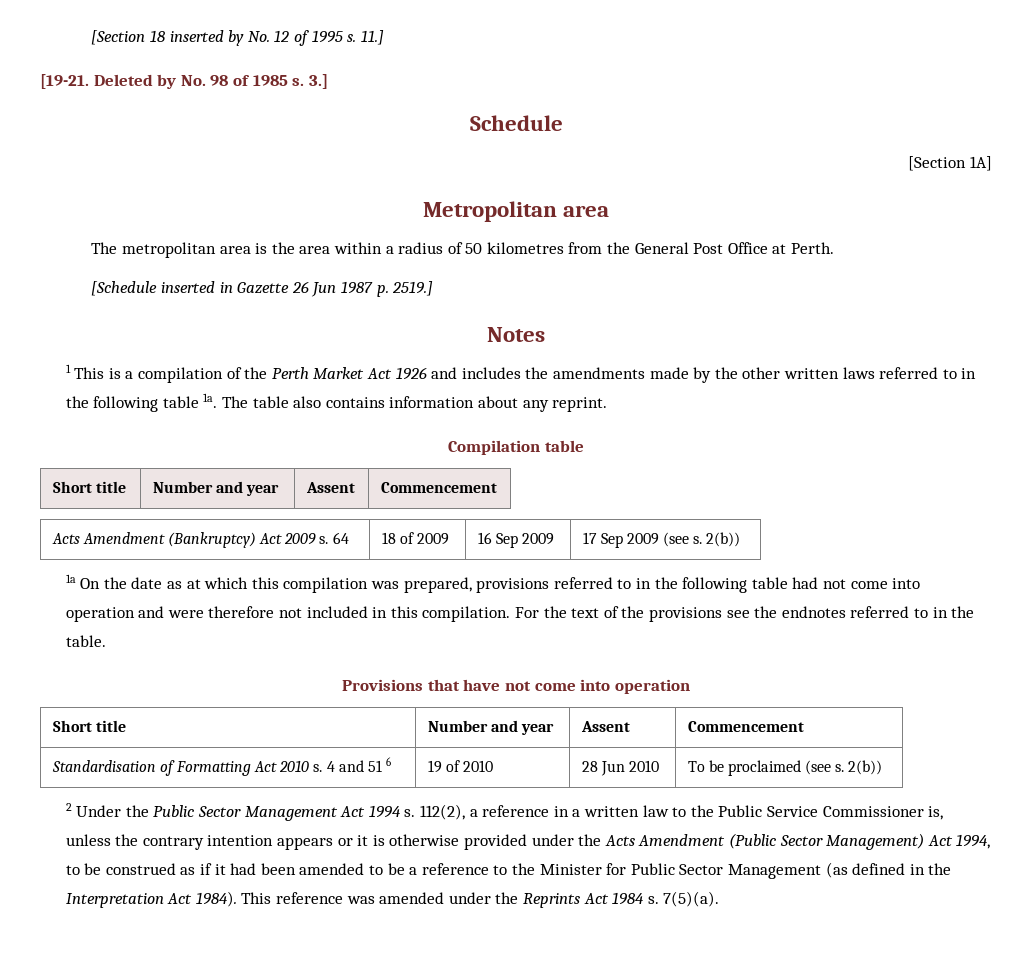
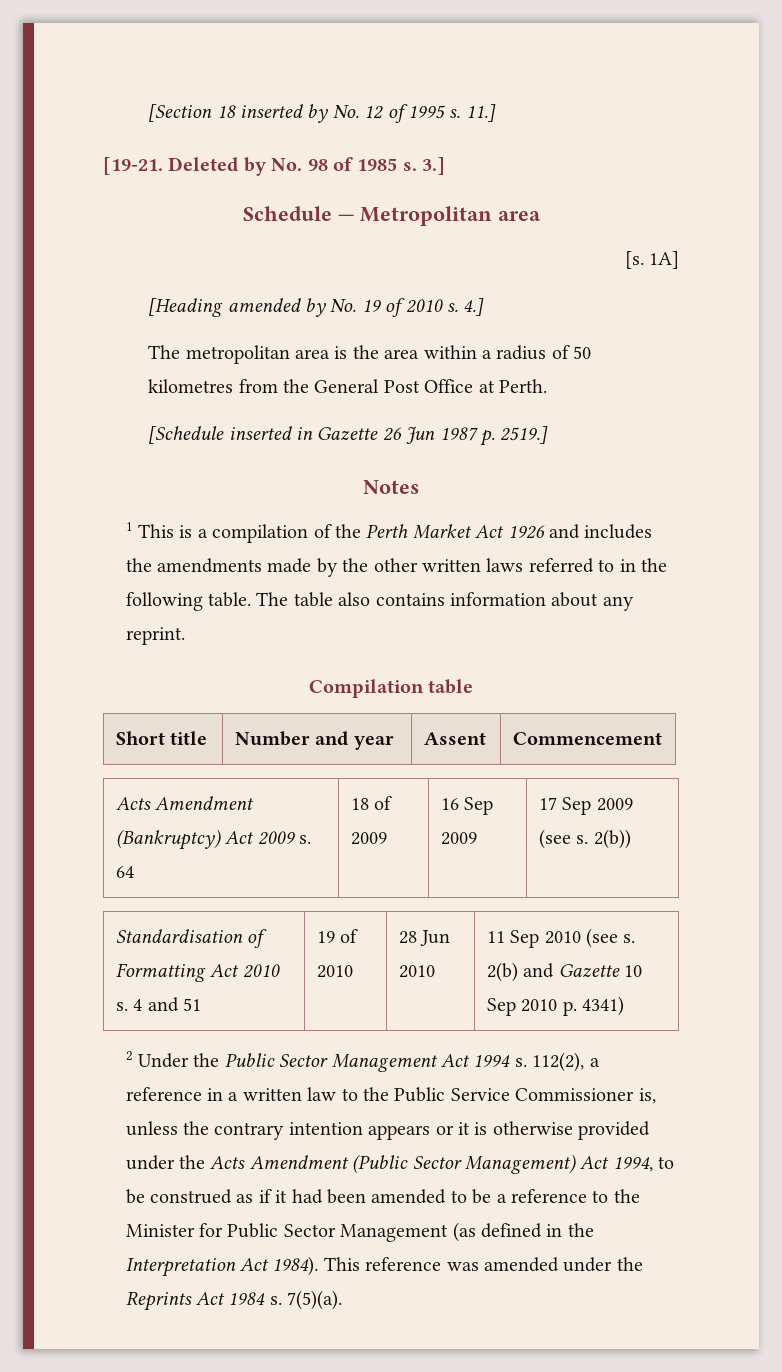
[908,156,992,171] [422,201,610,222] // [Section 1A] // Metropolitan area -> [337,206,541,226] [624,251,679,269] [148,298,485,317] — Metropolitan area // [s. 1A] // [Heading amended by No. 19 of 2010 s. 4.]
[162,393,218,408] table 1a. -> [208,592,252,607] table.
[65,574,921,593] [65,606,975,622] [65,635,106,647] [342,679,690,694] [52,720,126,732] [427,720,554,735] [580,721,630,732] [687,721,804,732] // 1a On the date as at which this compilation was prepared, provisions referred to in the following table had not come into operation and were therefore not included in this compilation. For the text of the provisions see the endnotes referred to in the table. // Provisions that have not come into operation // Short title | Number and year | Assent | Commencement -> (631, 839) none
[386,757,392,766] 6 -> (202, 1004) none
[687,760,883,776] To be proclaimed (see s. 2(b)) -> [486,928,636,948] [486,962,643,982] [486,996,625,1016] 11 Sep 2010 (see s. 2(b) and Gazette 10 Sep 2010 p. 4341)

